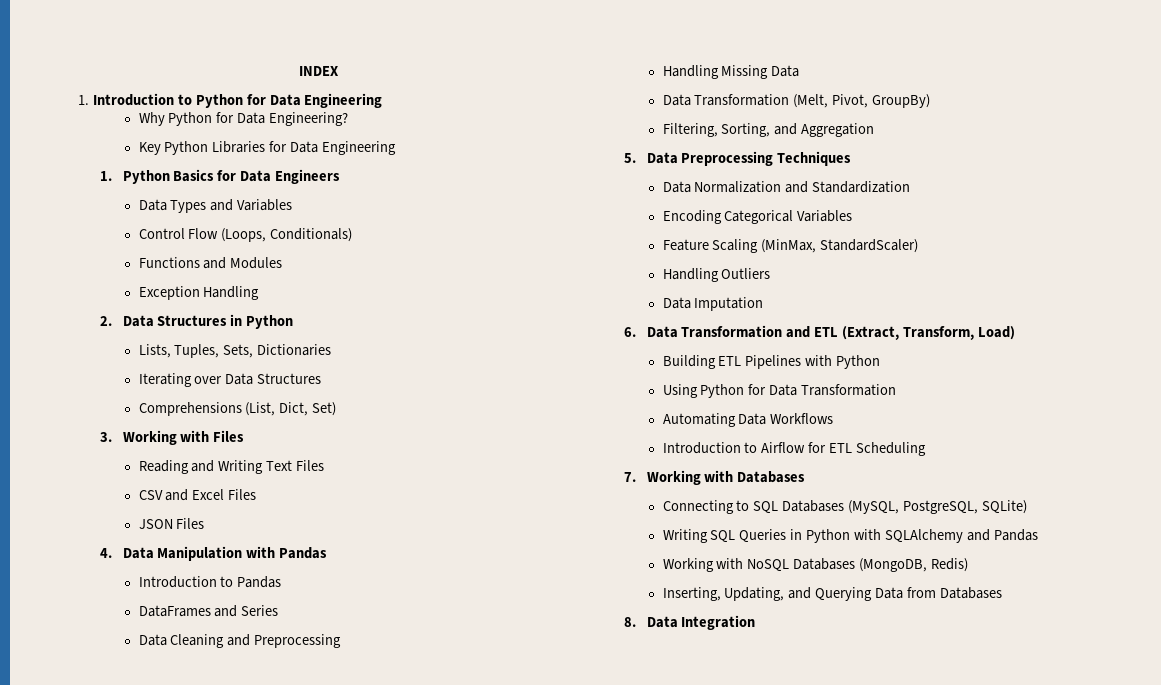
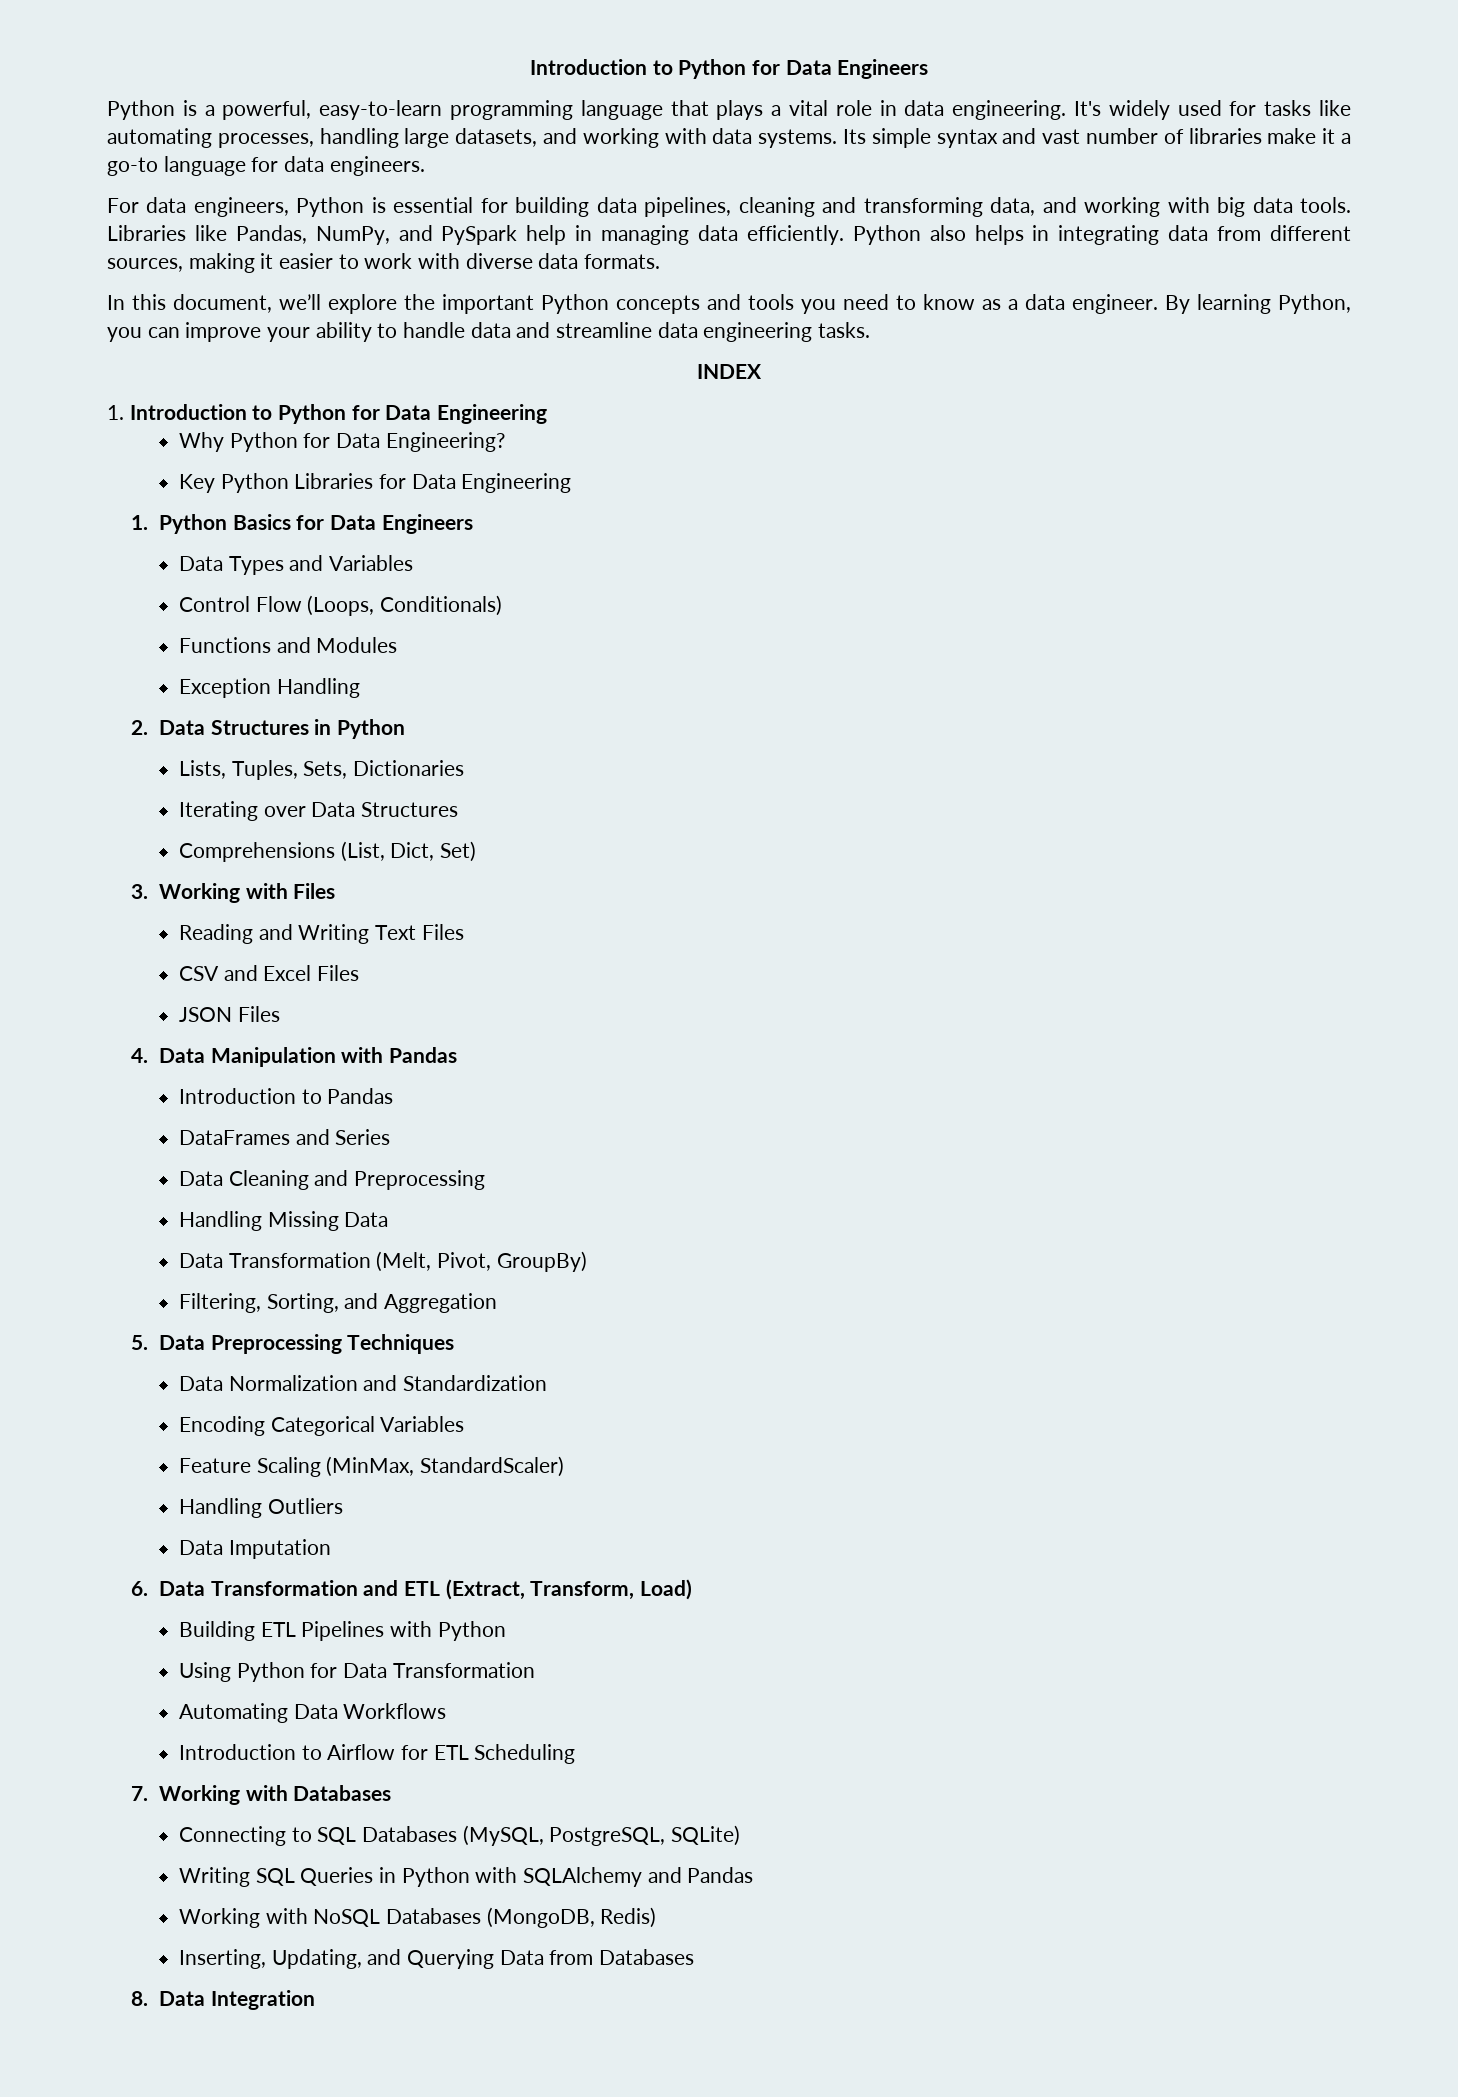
(299, 71) none -> [529,59,929,79] [107,100,1351,120] [107,128,1351,148] [107,156,425,176] [107,197,1351,217] [107,225,1352,245] [107,253,661,273] [107,294,1351,314] [107,322,871,342] Introduction to Python for Data Engineers // Python is a powerful, easy-to-learn programming language that plays a vital role in data engineering. It's widely used for tasks like automating processes, handling large datasets, and working with data systems. Its simple syntax and vast number of libraries make it a go-to language for data engineers. // For data engineers, Python is essential for building data pipelines, cleaning and transforming data, and working with big data tools. Libraries like Pandas, NumPy, and PySpark help in managing data efficiently. Python also helps in integrating data from different sources, making it easier to work with diverse data formats. // In this document, we’ll explore the important Python concepts and tools you need to know as a data engineer. By learning Python, you can improve your ability to handle data and streamline data engineering tasks. //

